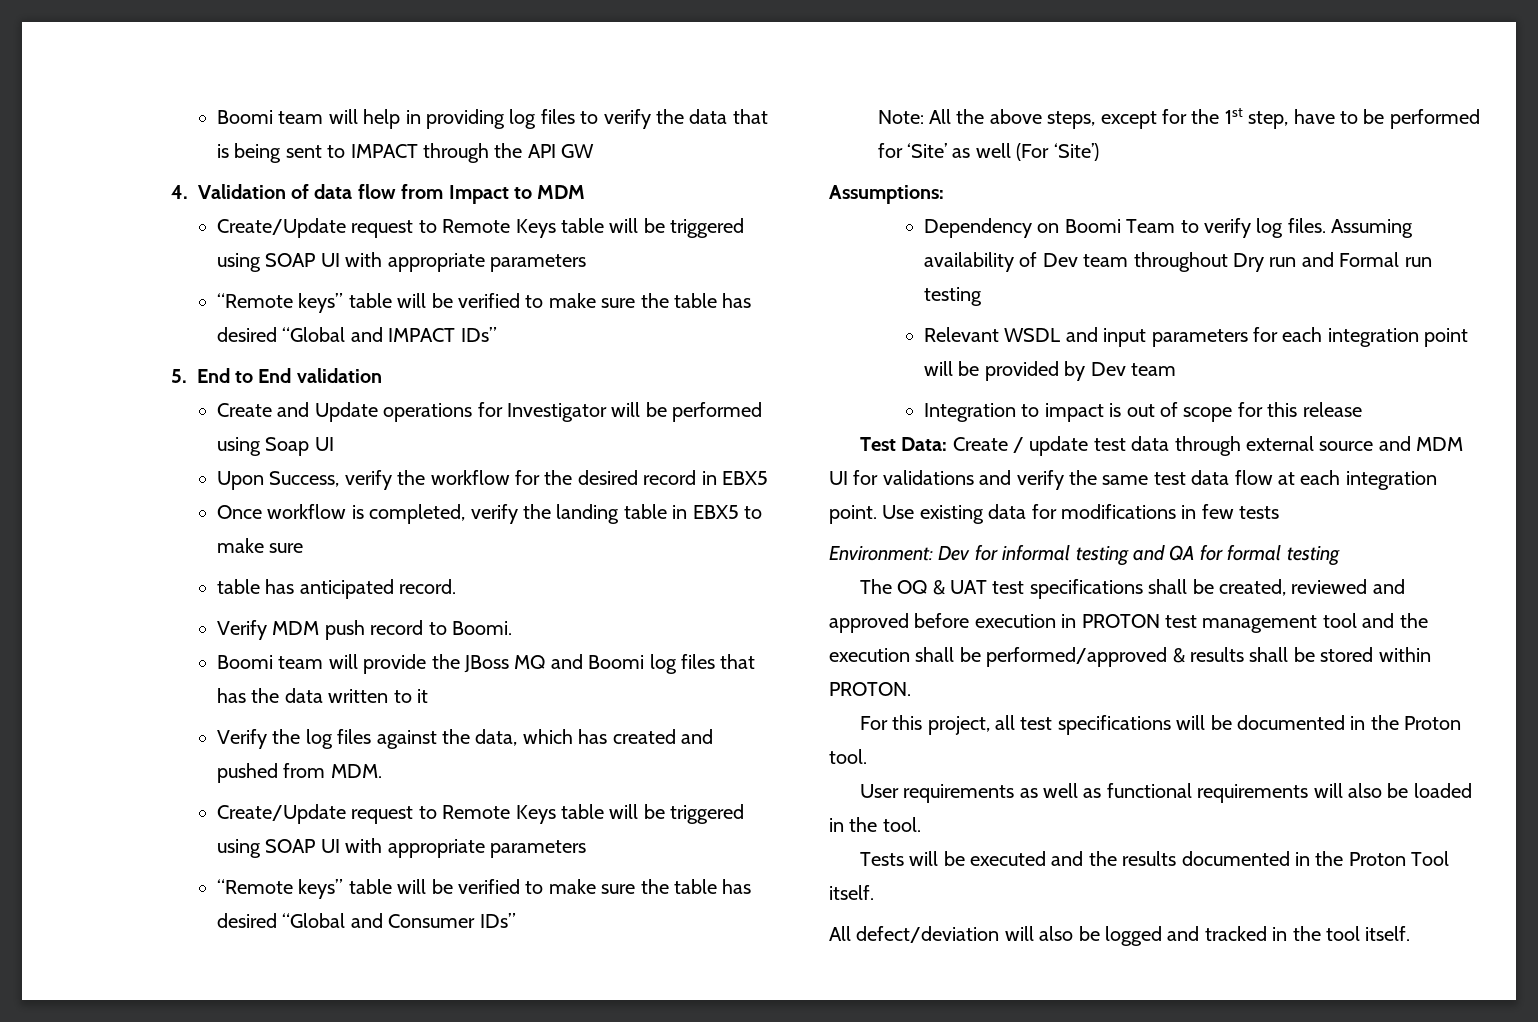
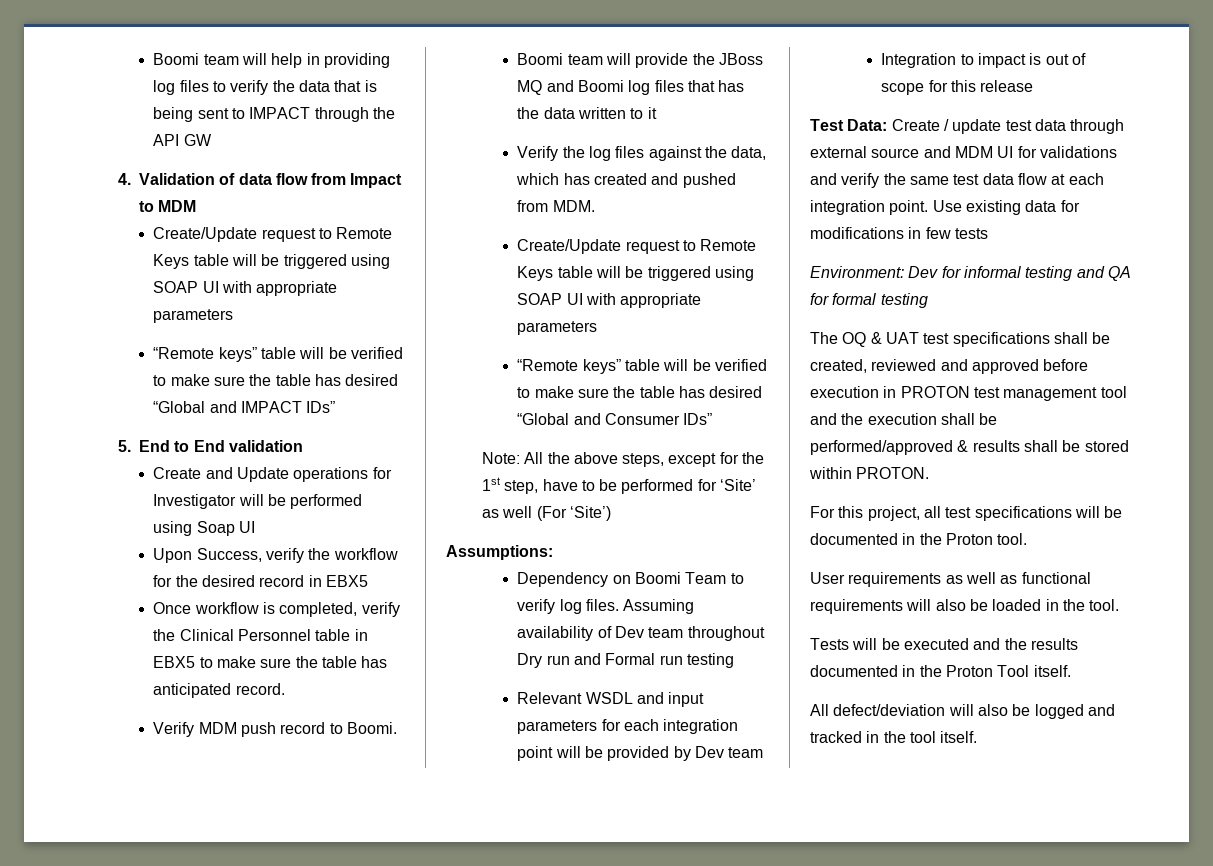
[556,504,620,524] landing -> [179,629,312,641] Clinical Personnel
(304, 548) // -> [295,656,318,668] the

